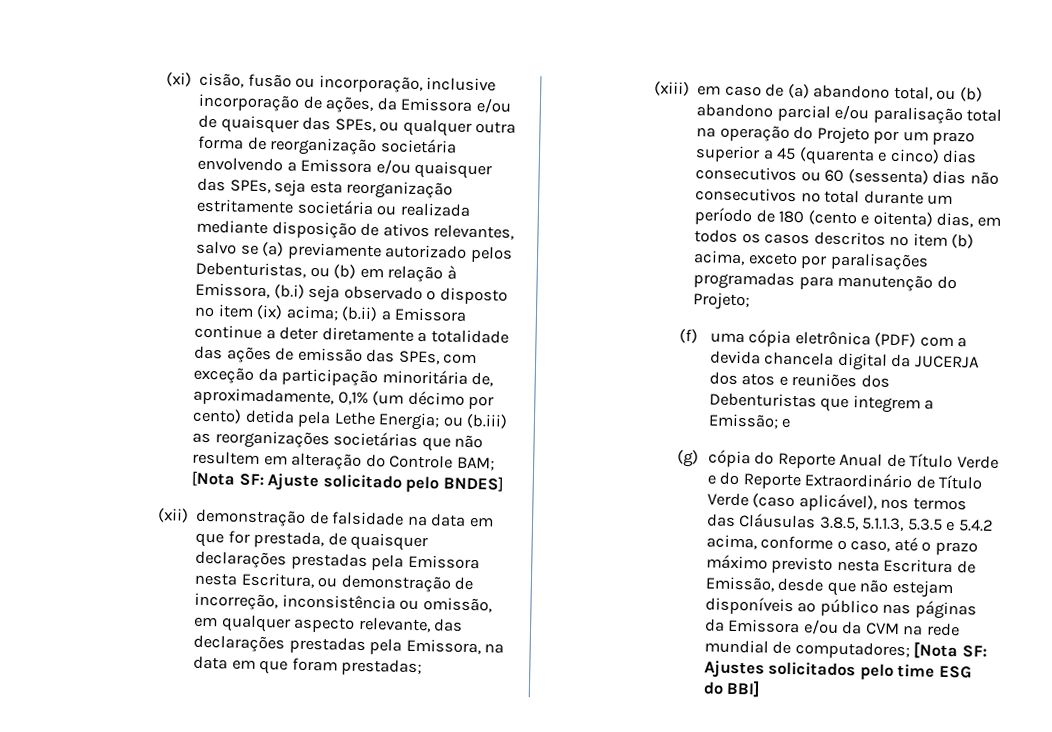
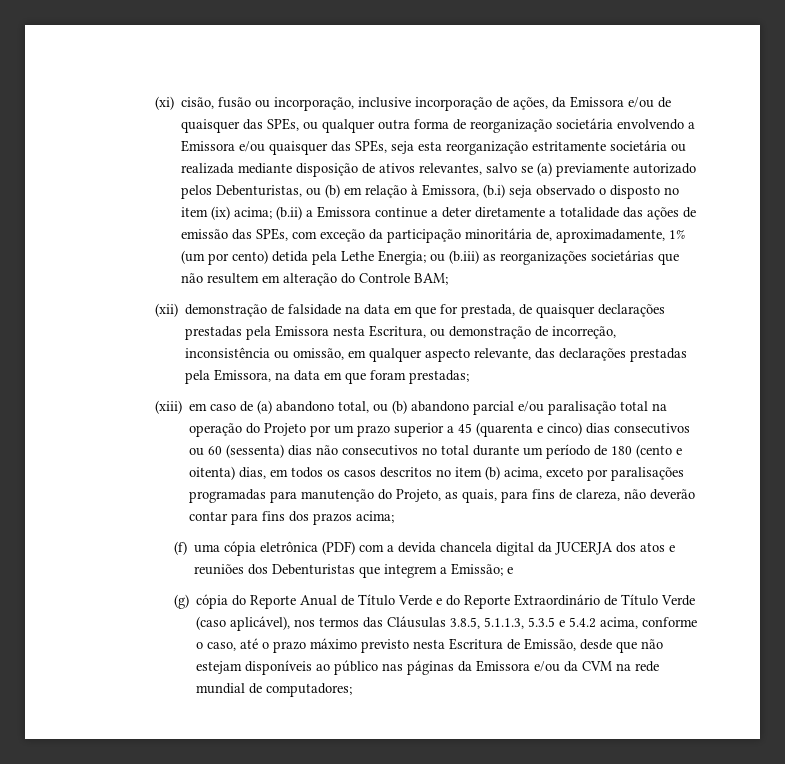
[337,390,465,406] 0,1% (um décimo -> [669,229,686,239] [181,250,206,264] 1% (um
[191,470,504,493] [Nota SF: Ajuste solicitado pelo BNDES] -> (449, 279) none
[693,292,751,311] Projeto; -> [396,489,696,503] [189,511,395,525] Projeto, as quais, para fins de clareza, não deverão contar para fins dos prazos acima;
[913,641,987,660] [703,660,972,680] [702,679,762,698] [Nota SF: Ajustes solicitados pelo time ESG do BBI] -> (352, 690) none

